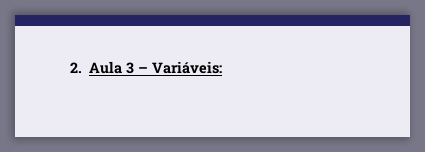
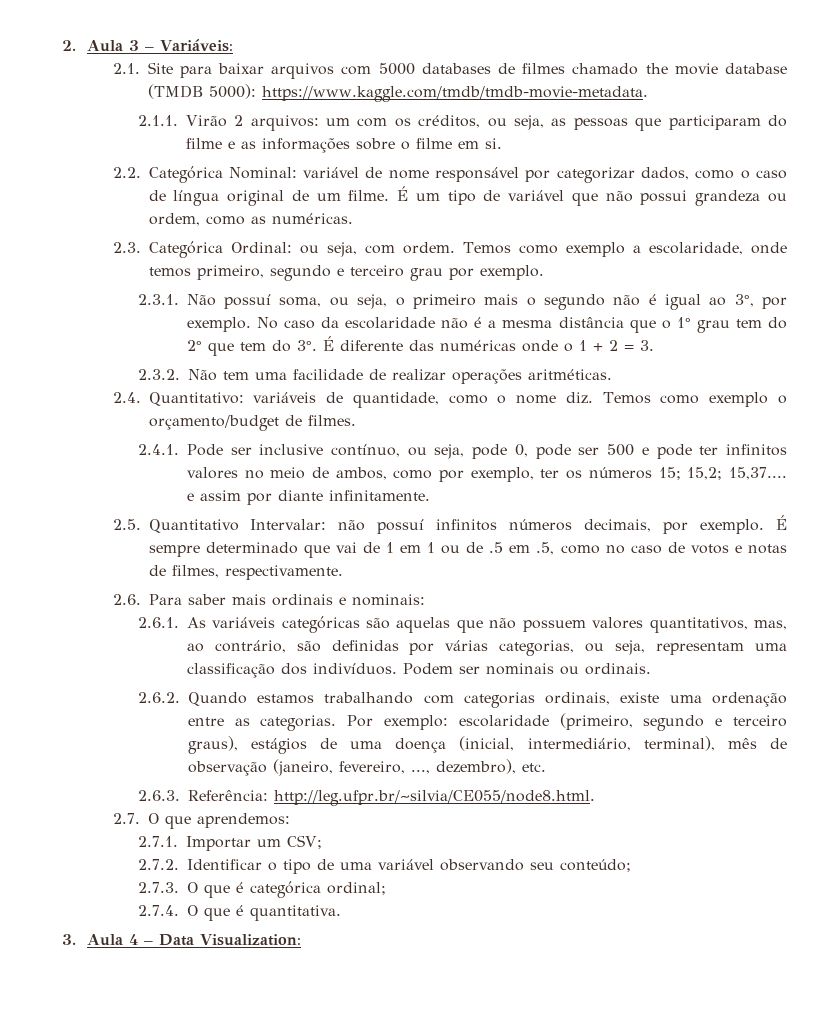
(223, 67) none -> [112,62,787,79] [147,84,648,102] [137,115,788,131] [185,138,502,153] [112,166,787,183] [148,186,788,206] [148,213,353,226] [112,241,787,258] [148,265,544,281] [137,294,787,310] [186,317,787,333] [186,336,654,356] [137,369,612,384] [112,392,787,408] [148,415,356,431] [137,444,788,459] [186,467,788,482] [186,490,430,505] [112,515,787,534] [148,542,787,558] [148,565,343,580] [112,594,425,606] [137,616,787,633] [186,640,787,656] [186,663,651,678] [137,692,787,708] [187,713,787,731] [187,736,788,754] [187,759,546,776] [137,790,595,806] [112,813,290,829] [137,835,322,851] [137,859,631,874] [137,881,386,898] [137,905,341,921] [62,934,302,946] // 2.1. Site para baixar arquivos com 5000 databases de filmes chamado the movie database (TMDB 5000): https://www.kaggle.com/tmdb/tmdb-movie-metadata. // 2.1.1. Virão 2 arquivos: um com os créditos, ou seja, as pessoas que participaram do filme e as informações sobre o filme em si. // 2.2. Categórica Nominal: variável de nome responsável por categorizar dados, como o caso de língua original de um filme. É um tipo de variável que não possui grandeza ou ordem, como as numéricas. // 2.3. Categórica Ordinal: ou seja, com ordem. Temos como exemplo a escolaridade, onde temos primeiro, segundo e terceiro grau por exemplo. // 2.3.1. Não possuí soma, ou seja, o primeiro mais o segundo não é igual ao 3°, por exemplo. No caso da escolaridade não é a mesma distância que o 1° grau tem do 2° que tem do 3°. É diferente das numéricas onde o 1 + 2 = 3. // 2.3.2. Não tem uma facilidade de realizar operações aritméticas. // 2.4. Quantitativo: variáveis de quantidade, como o nome diz. Temos como exemplo o orçamento/budget de filmes. // 2.4.1. Pode ser inclusive contínuo, ou seja, pode 0, pode ser 500 e pode ter infinitos valores no meio de ambos, como por exemplo, ter os números 15; 15,2; 15,37.... e assim por diante infinitamente. // 2.5. Quantitativo Intervalar: não possuí infinitos números decimais, por exemplo. É sempre determinado que vai de 1 em 1 ou de .5 em .5, como no caso de votos e notas de filmes, respectivamente. // 2.6. Para saber mais ordinais e nominais: // 2.6.1. As variáveis categóricas são aquelas que não possuem valores quantitativos, mas, ao contrário, são definidas por várias categorias, ou seja, representam uma classificação dos indivíduos. Podem ser nominais ou ordinais. // 2.6.2. Quando estamos trabalhando com categorias ordinais, existe uma ordenação entre as categorias. Por exemplo: escolaridade (primeiro, segundo e terceiro graus), estágios de uma doença (inicial, intermediário, terminal), mês de observação (janeiro, fevereiro, ..., dezembro), etc. // 2.6.3. Referência: http://leg.ufpr.br/~silvia/CE055/node8.html. // 2.7. O que aprendemos: // 2.7.1. Importar um CSV; // 2.7.2. Identificar o tipo de uma variável observando seu conteúdo; // 2.7.3. O que é categórica ordinal; // 2.7.4. O que é quantitativa. // 3. Aula 4 – Data Visualization:

